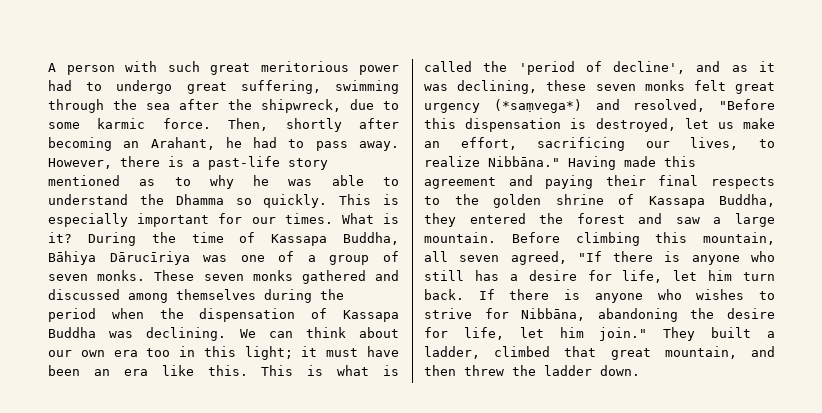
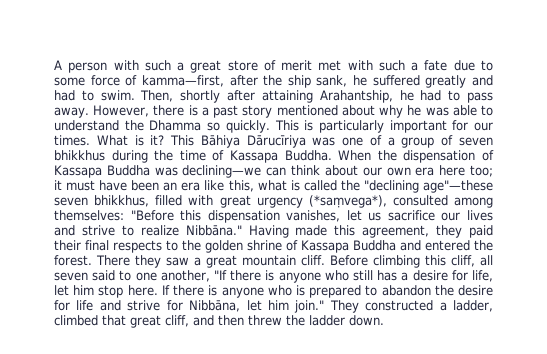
[210,61,399,75] [48,80,399,94] [48,99,399,113] [48,118,399,132] [48,137,215,151] great meritorious power had to undergo great suffering, swimming through the sea after the shipwreck, due to some karmic force. Then, shortly after becoming an Arahant, -> [177,60,493,73] [54,75,493,88] [54,90,393,103] a great store of merit met with such a fate due to some force of kamma—first, after the ship sank, he suffered greatly and had to swim. Then, shortly after attaining Arahantship,
[208,156,280,170] past-life -> [213,105,239,118] past
[139,177,191,186] as to -> [341,105,375,116] about
[48,213,128,227] especially -> [318,120,384,133] particularly
[87,232,399,246] During the time of Kassapa Buddha, -> [170,135,195,146] This
[97,270,399,284] [48,289,344,303] [48,308,144,322] monks. These seven monks gathered and discussed among themselves during the period when -> [54,150,372,163] bhikkhus during the time of Kassapa Buddha. When
[146,327,256,341] declining. We -> [182,165,262,178] declining—we
[146,346,293,360] too in this light; -> [439,165,493,177] here too;
[207,365,324,376] this. This is -> [228,180,254,192] this,
[518,61,775,75] [424,80,775,94] [424,99,775,113] [424,118,775,132] [424,137,739,151] 'period of decline', and as it was declining, these seven monks felt great urgency (*saṃvega*) and resolved, "Before this dispensation is destroyed, let us make an effort, sacrificing our lives, -> [363,180,493,193] [54,195,493,208] [54,210,493,223] [54,225,115,236] "declining age"—these seven bhikkhus, filled with great urgency (*saṃvega*), consulted among themselves: "Before this dispensation vanishes, let us sacrifice our lives and strive
[424,175,594,189] agreement and paying -> [362,225,493,238] agreement, they paid
[719,194,775,207] [424,213,775,227] [424,232,496,243] Buddha, they entered the forest and saw a large mountain. -> [353,240,493,251] [54,255,325,268] Buddha and entered the forest. There they saw a great mountain cliff.
[703,232,775,245] mountain, -> [451,255,475,267] cliff,
[510,251,567,265] agreed, -> [92,270,210,282] said to one another,
[743,272,775,281] [424,289,464,300] turn back. -> [98,285,158,298] stop here.
[696,289,775,300] [424,308,775,322] [424,327,504,340] wishes to strive for Nibbāna, abandoning the desire for life, -> [295,285,494,298] [54,300,241,312] is prepared to abandon the desire for life and strive for Nibbāna,
[711,327,752,338] built -> [365,300,434,311] constructed
[664,346,737,359] mountain, -> [165,315,189,327] cliff,

